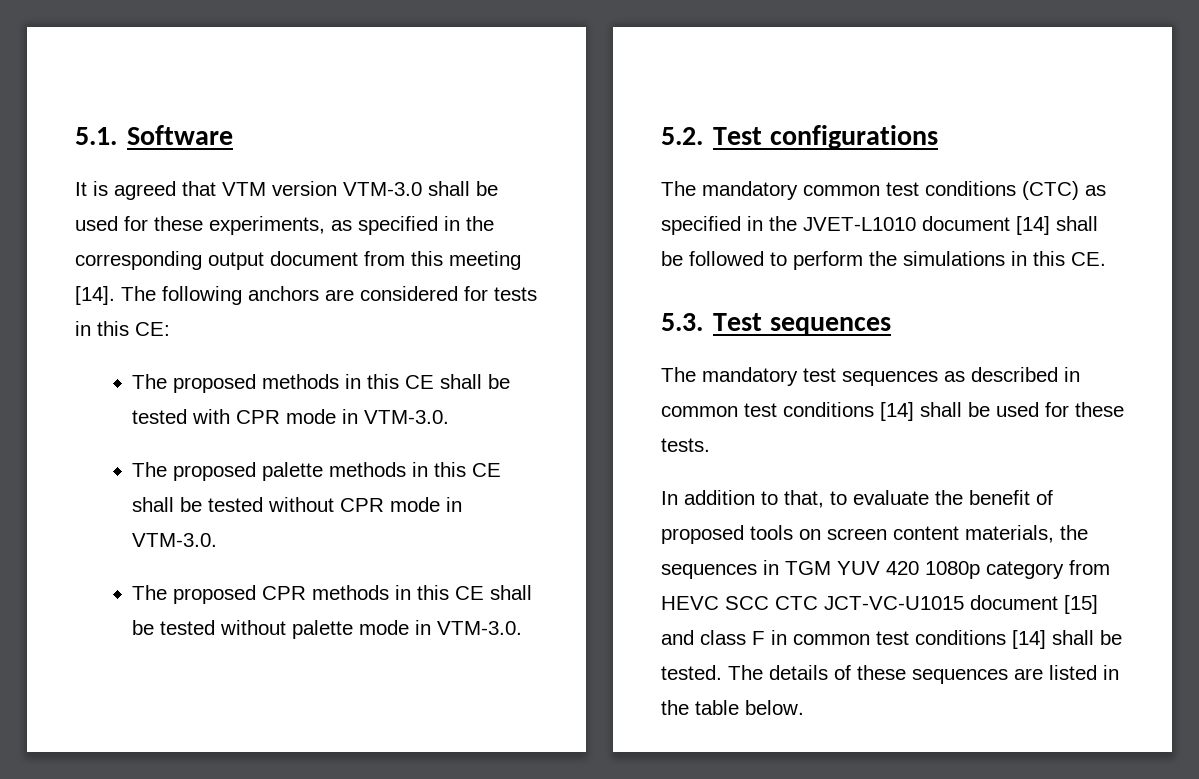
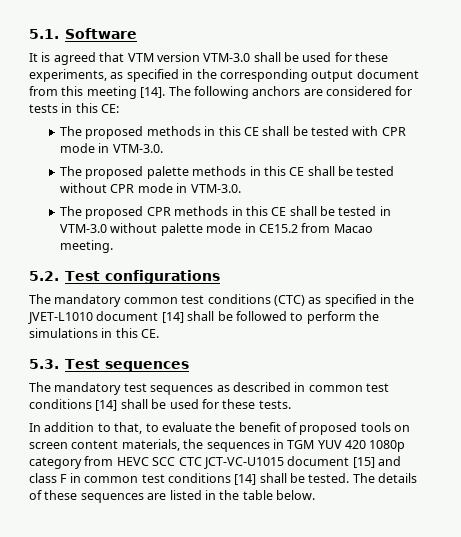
(216, 627) none -> [379,206,391,216] [60,224,108,233] in VTM-3.0
[437,621,523,635] VTM-3.0. -> [258,223,373,233] [60,240,114,253] CE15.2 from Macao meeting.

